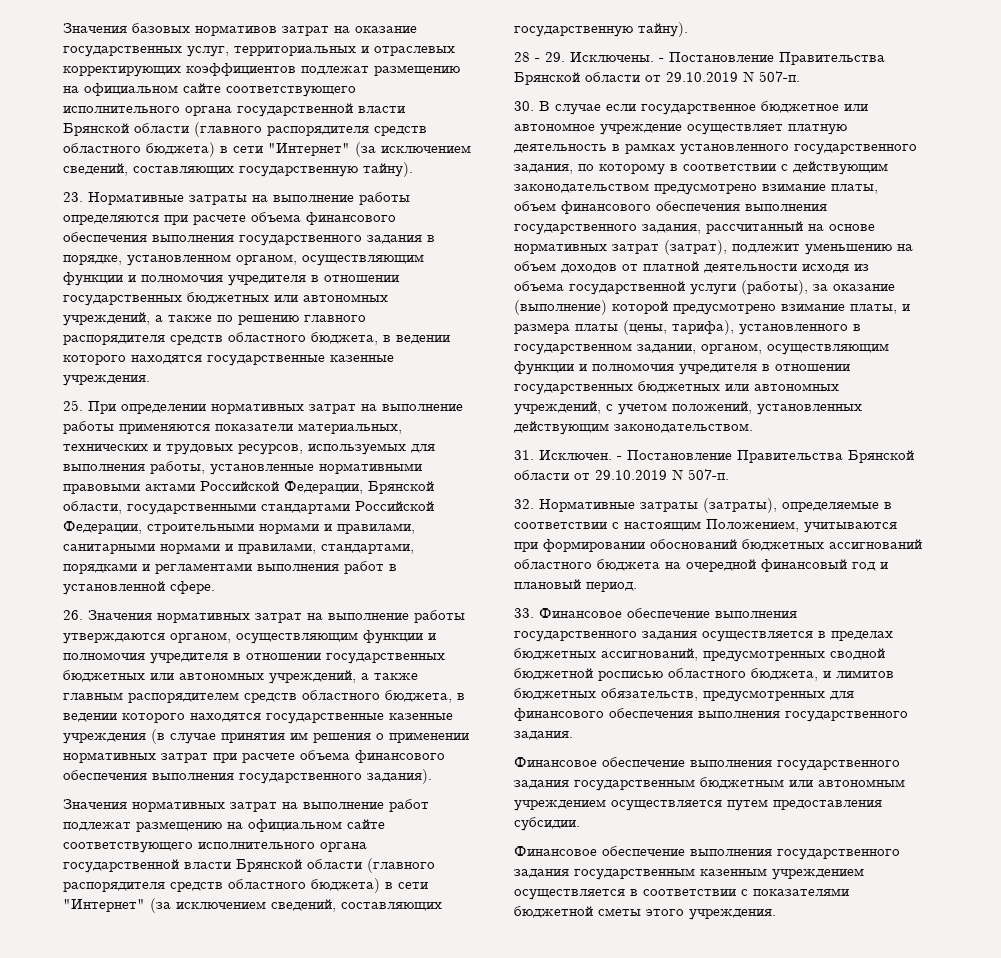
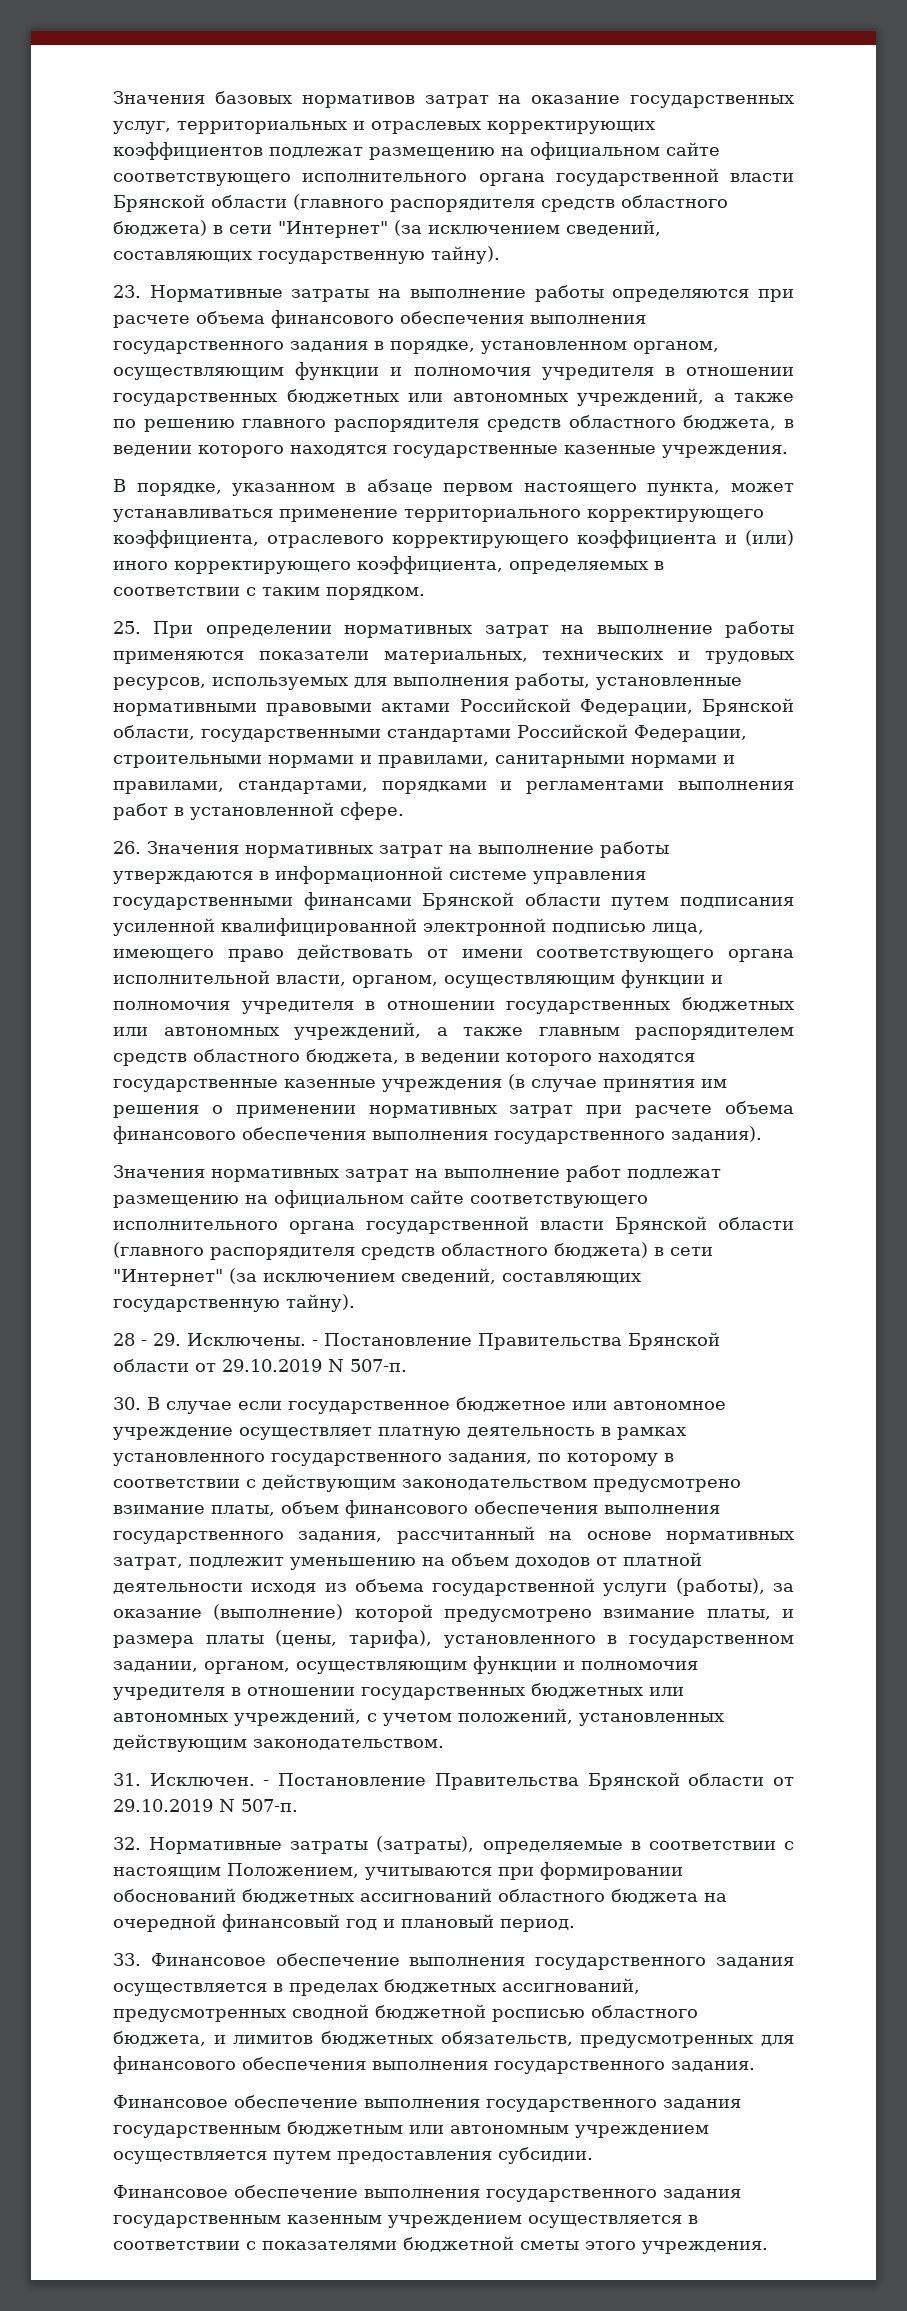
(150, 380) none -> [113,479,794,496] [113,509,764,522] [113,530,794,548] [113,556,664,574] [113,587,425,600] // В порядке, указанном в абзаце первом настоящего пункта, может устанавливаться применение территориального корректирующего коэффициента, отраслевого корректирующего коэффициента и (или) иного корректирующего коэффициента, определяемых в соответствии с таким порядком.
(165, 638) none -> [259,866,646,884] [113,892,795,910] [113,918,704,936] [113,944,795,962] [113,970,346,986] в информационной системе управления государственными финансами Брянской области путем подписания усиленной квалифицированной электронной подписью лица, имеющего право действовать от имени соответствующего органа исполнительной власти,
[612,240,727,255] затрат (затрат), -> [113,1557,183,1570] затрат,

